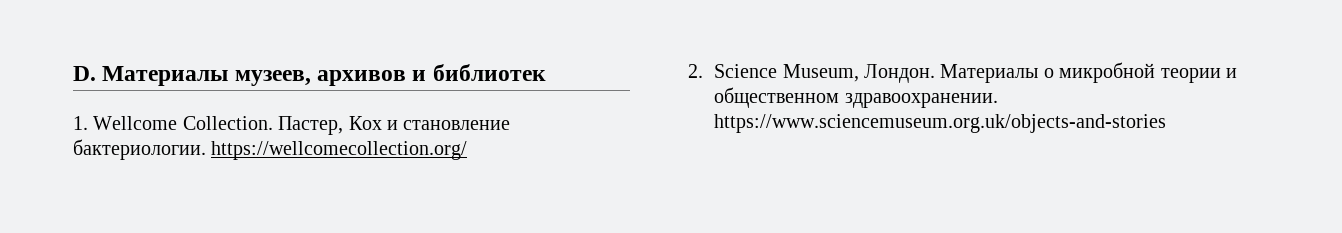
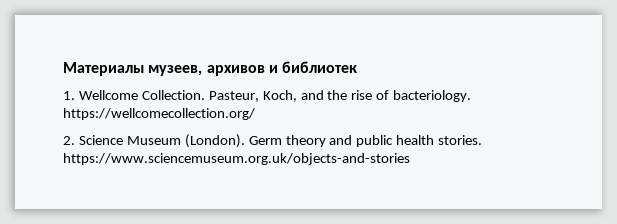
[73,66,96,81] D. -> (63, 69) none
[278,116,511,135] [73,139,468,160] [688,62,1238,83] [714,87,998,108] Пастер, Кох и становление бактериологии. https://wellcomecollection.org/ // 2. Science Museum, Лондон. Материалы о микробной теории и общественном здравоохранении. -> [208,90,472,102] [63,108,255,120] [63,134,483,148] Pasteur, Koch, and the rise of bacteriology. https://wellcomecollection.org/ // 2. Science Museum (London). Germ theory and public health stories.

